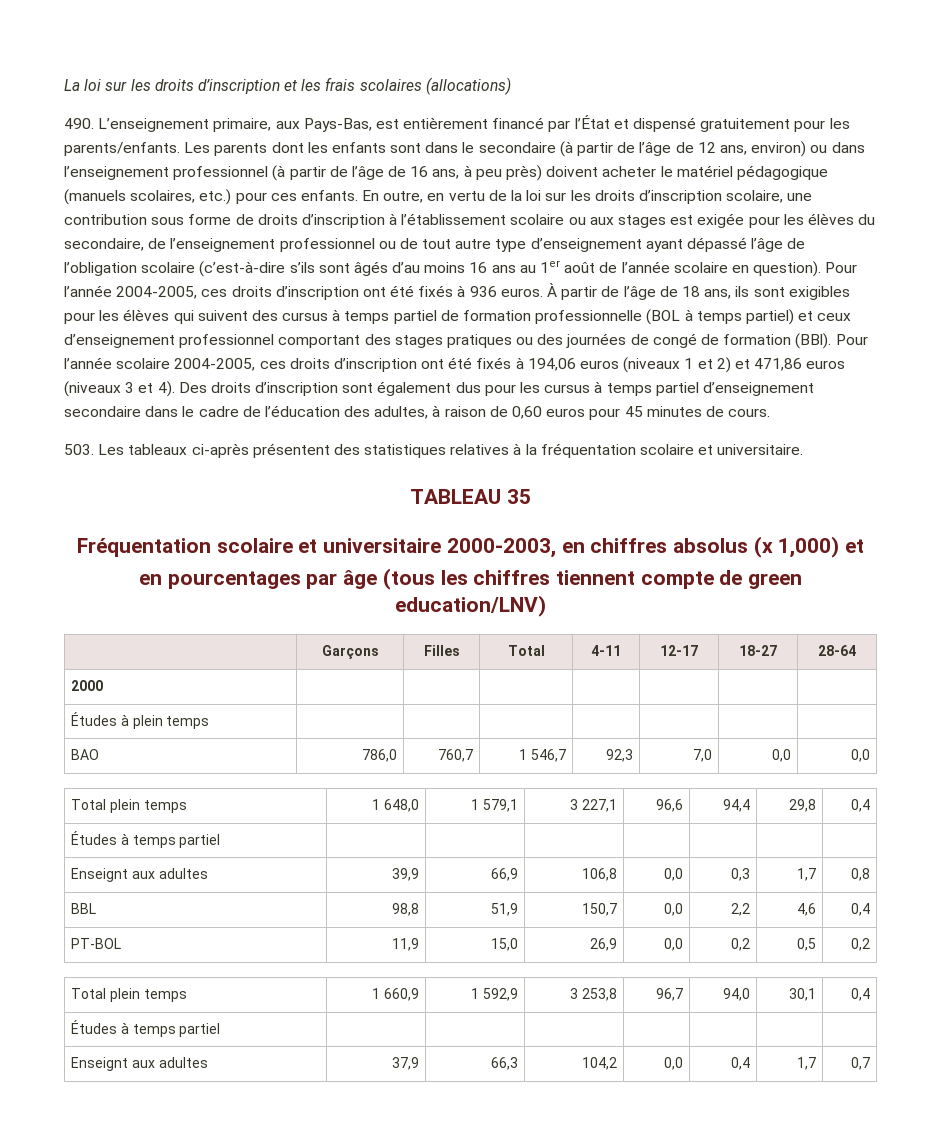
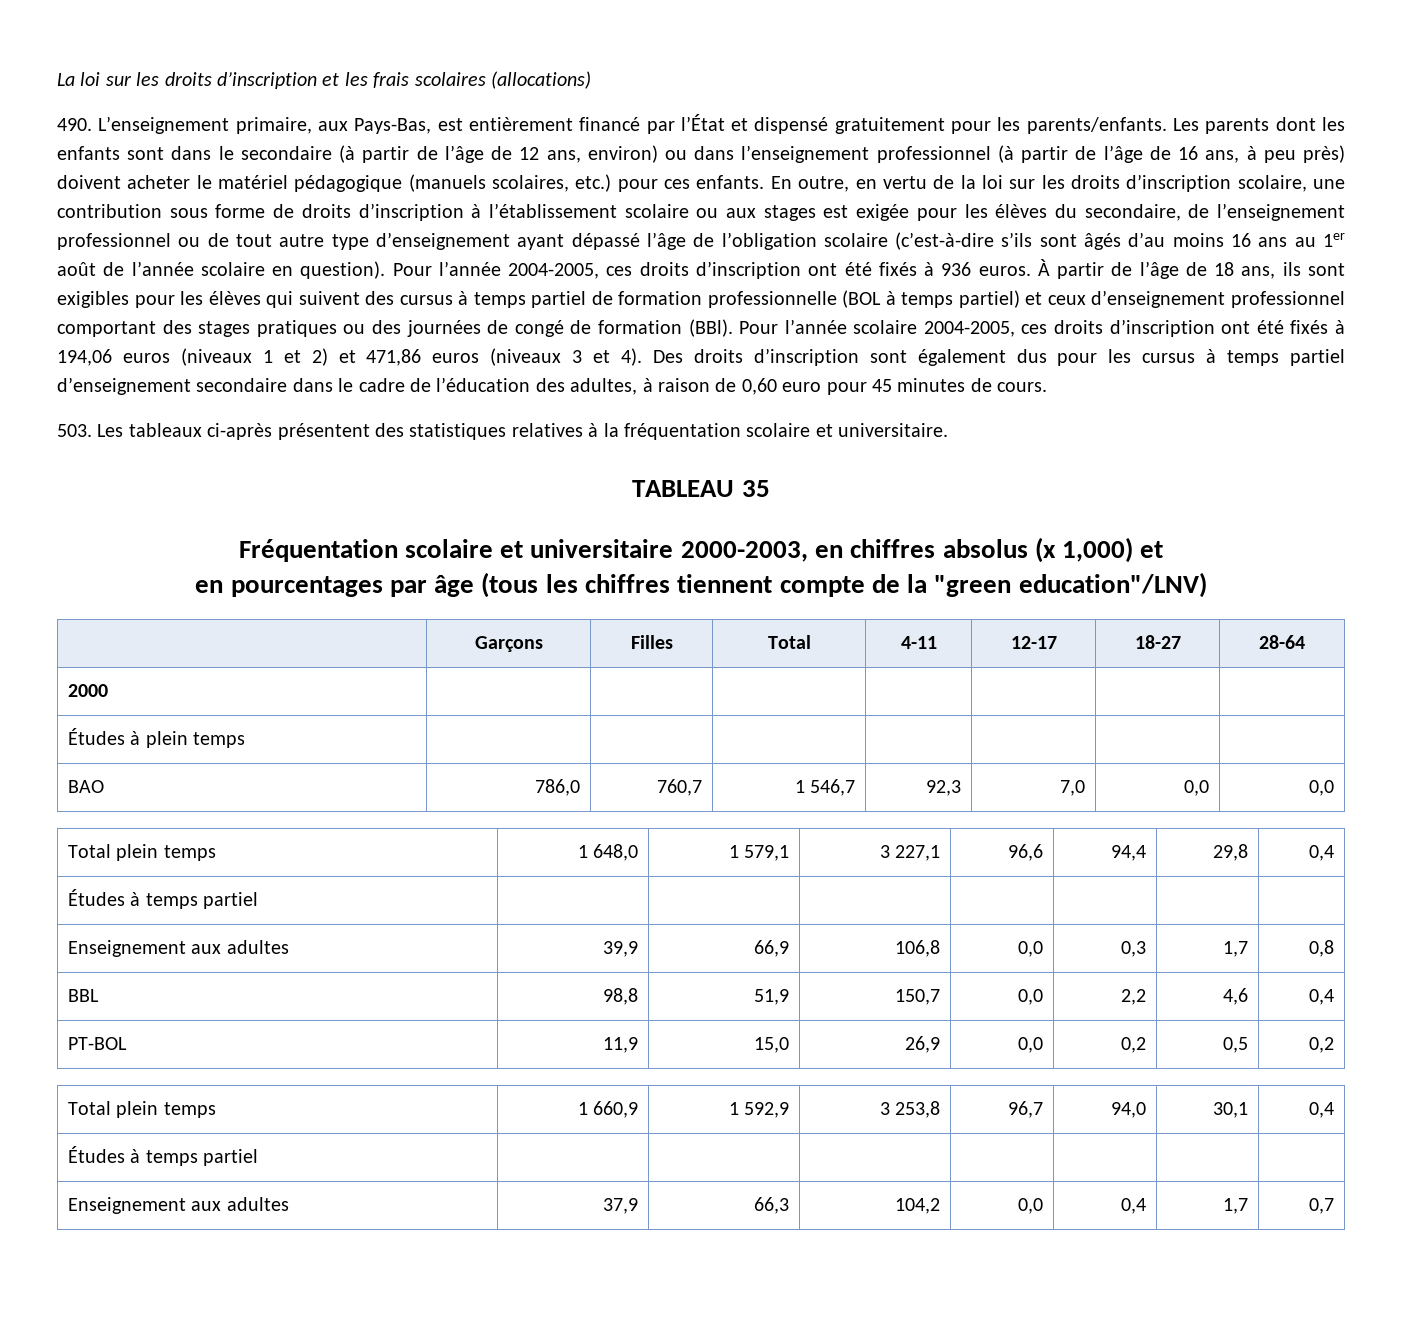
[546,408,586,417] euros -> [782,382,822,392] euro
[747,573,802,589] [395,595,546,617] green education/LNV) -> [907,572,1207,598] la "green education"/LNV)
[71,868,129,882] Enseignt -> [67,940,186,957] Enseignement
[71,1057,129,1071] Enseignt -> [67,1197,186,1214] Enseignement

